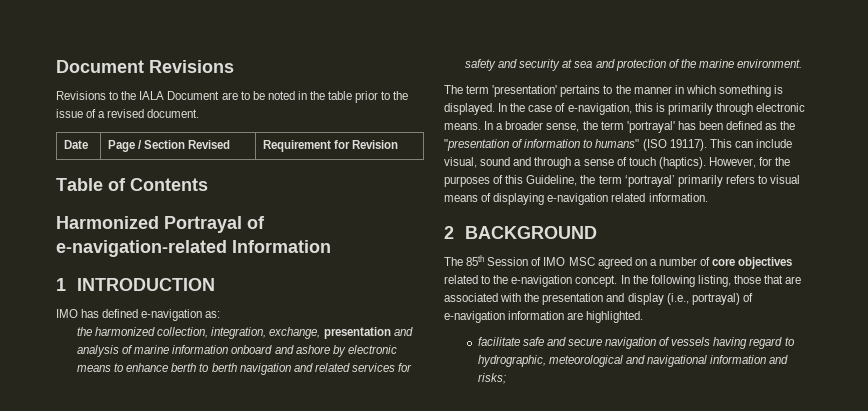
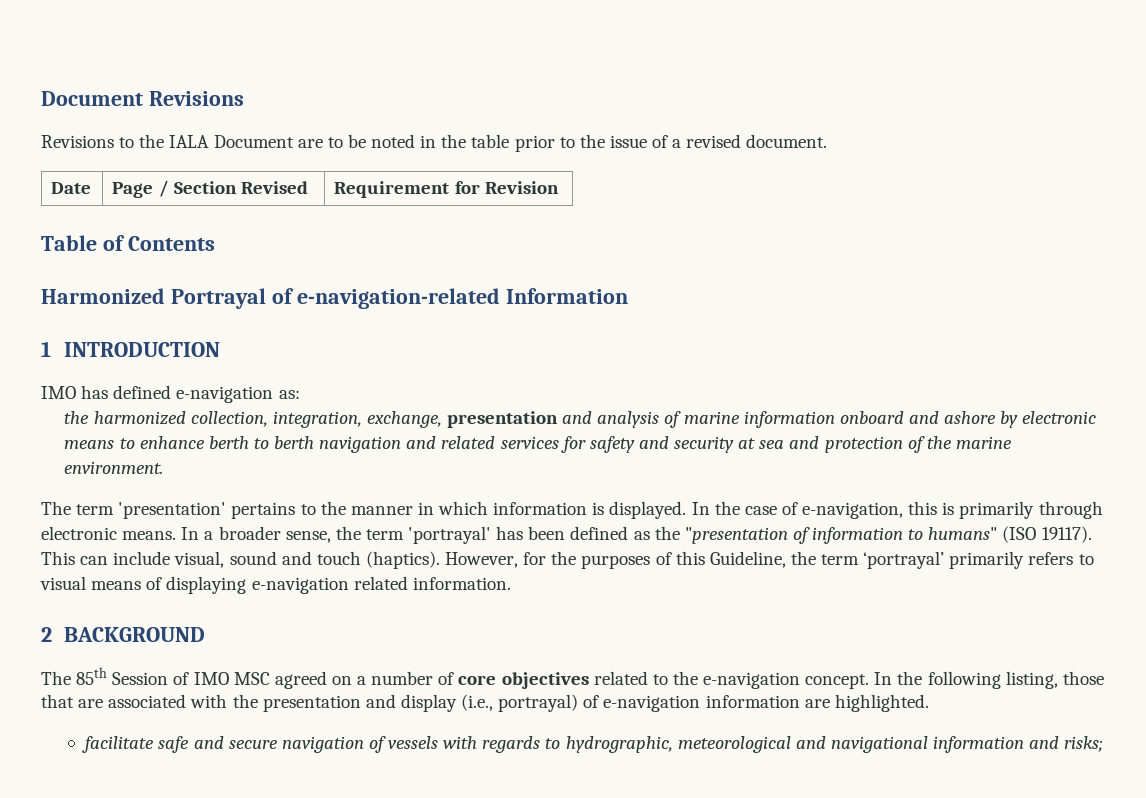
[718,85,771,97] something -> [493,502,588,515] information
[534,157,627,169] through a sense of -> (312, 558) none
[713,337,783,349] having regard -> [443,736,541,753] with regards

